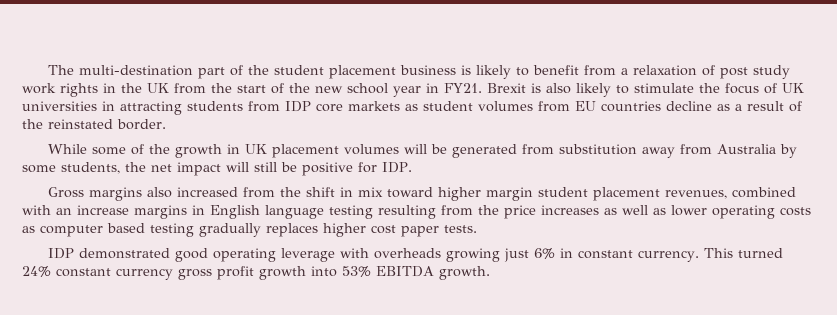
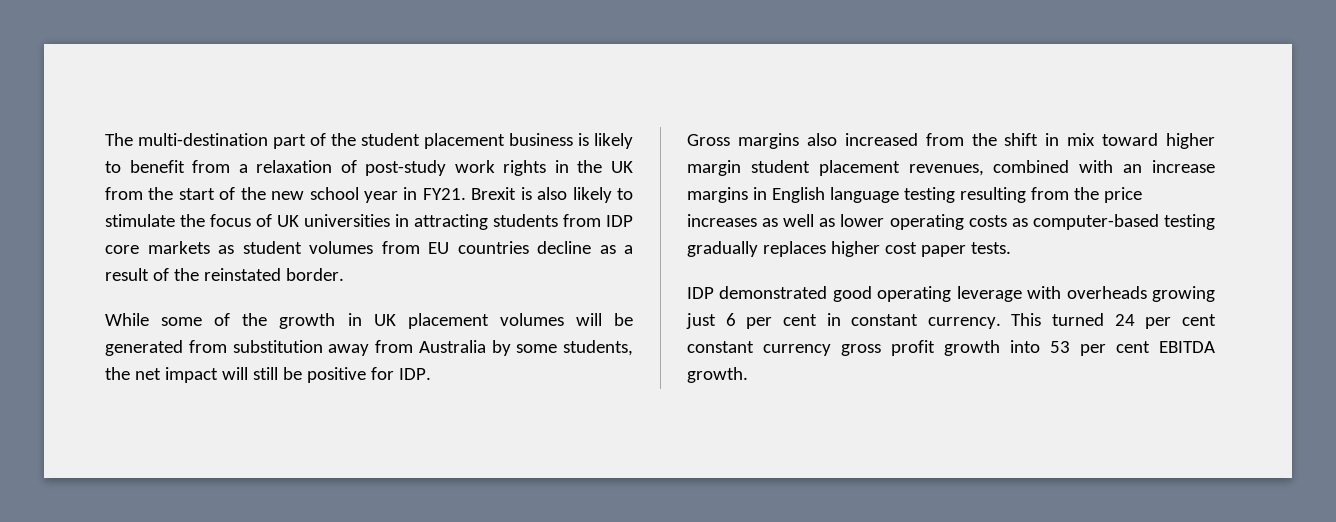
[720,65,791,79] post study -> [365,160,447,176] post-study
[40,223,145,237] computer based -> [1032,214,1159,230] computer-based
[534,248,556,259] 6% -> [725,313,817,329] 6 per cent
[22,266,51,277] 24% -> [1114,314,1216,329] 24 per cent
[342,266,371,277] 53% -> [1050,341,1150,356] 53 per cent

